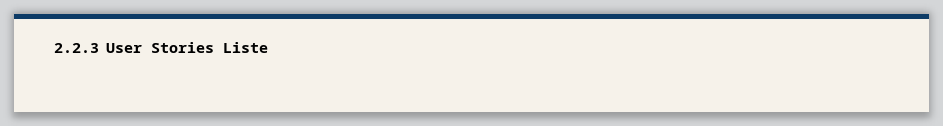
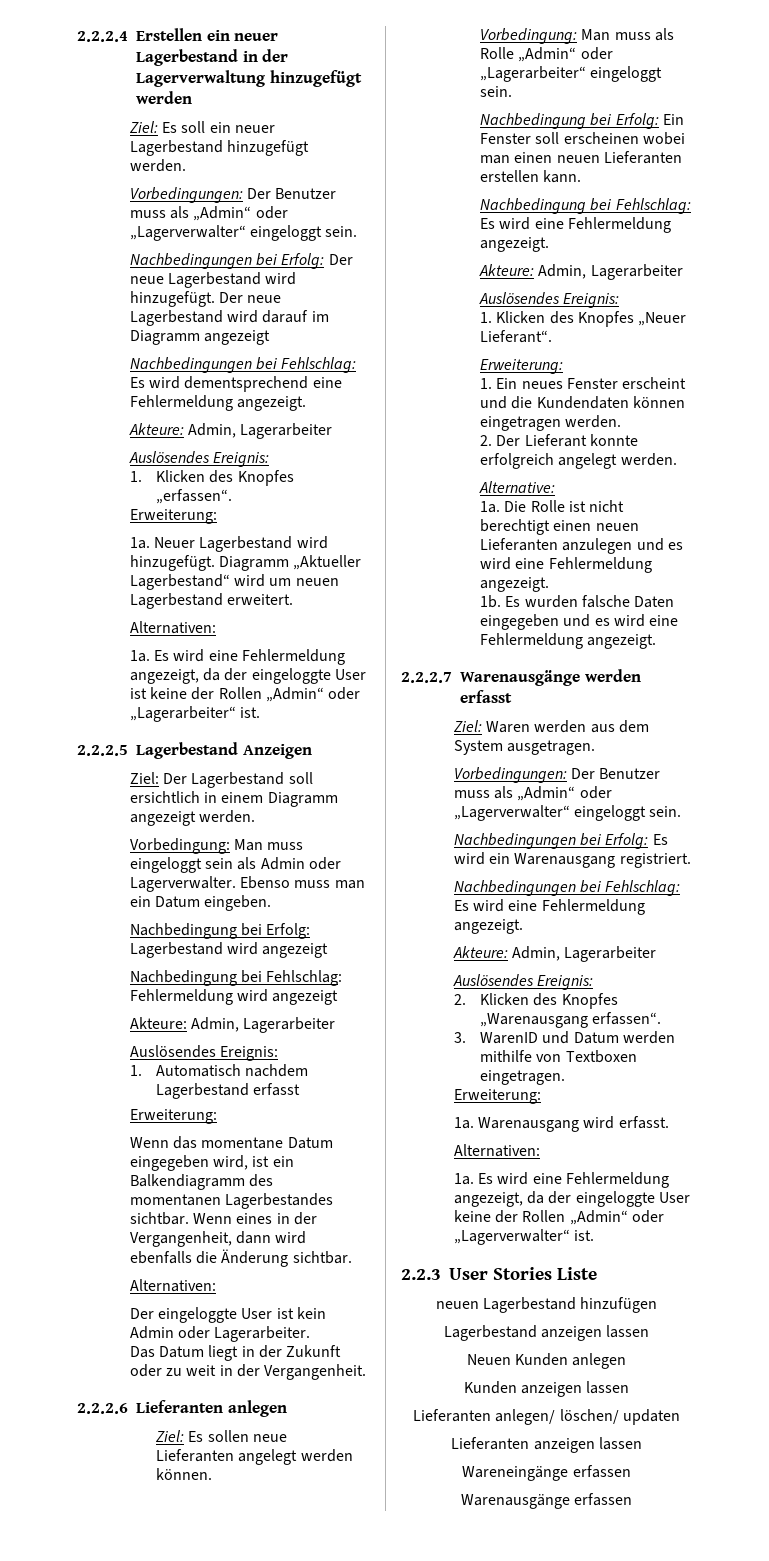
[54,42,269,53] 2.2.3 User Stories Liste -> [77,28,279,42] [136,49,289,66] [136,70,362,87] [136,91,192,104] [128,121,275,133] [129,140,309,156] [129,159,186,172] [129,187,337,203] [129,206,288,221] [129,225,358,241] [129,253,353,269] [129,272,297,288] [129,291,282,307] [129,310,329,326] [129,330,270,345] [129,357,357,373] [129,376,342,392] [129,395,306,411] [128,423,333,439] [128,451,269,467] [129,470,294,486] [155,489,232,504] [129,509,217,524] [129,536,328,552] [129,555,362,571] [129,574,339,590] [129,593,293,609] [129,621,216,634] [129,649,345,665] [129,668,366,684] [129,687,361,702] [129,706,260,722] [77,742,312,759] [129,772,313,788] [129,791,338,807] [129,810,255,826] [129,838,304,854] [129,857,341,873] [129,876,365,892] [129,895,272,911] [129,923,311,939] [129,942,329,958] [129,970,343,986] [129,989,339,1005] [129,1017,336,1033] [129,1045,278,1061] [129,1064,309,1077] [155,1083,301,1099] [129,1109,217,1124] [129,1136,333,1149] [129,1155,294,1171] [129,1174,273,1190] [129,1193,333,1209] [129,1212,317,1225] [129,1231,307,1247] [129,1249,352,1267] [129,1279,216,1292] [129,1307,326,1323] [129,1326,311,1342] [129,1345,342,1361] [129,1364,367,1380] [77,1400,287,1417] [154,1430,287,1442] [155,1449,353,1465] [155,1468,212,1480] [479,28,674,44] [479,47,613,62] [479,66,663,82] [479,86,512,97] [479,113,684,129] [479,132,685,145] [479,151,682,164] [479,170,582,183] [479,198,691,214] [479,217,671,233] [479,237,549,252] [478,264,683,280] [478,292,620,308] [479,311,687,327] [479,330,552,343] [479,359,563,374] [479,377,687,389] [479,396,685,409] [479,415,622,431] [479,434,638,447] [479,453,677,469] [478,481,555,493] [479,500,625,513] [479,519,639,535] [479,538,683,554] [479,557,652,573] [479,577,549,592] [479,595,675,608] [479,614,679,630] [479,633,657,649] [401,669,641,686] [460,690,512,703] [452,720,649,733] [453,740,595,755] [453,767,661,783] [453,786,612,801] [453,805,682,821] [453,833,668,849] [453,852,691,868] [453,880,681,896] [453,899,645,915] [453,919,523,934] [452,946,657,962] [452,974,593,990] [453,993,618,1009] [479,1012,662,1028] [453,1031,675,1044] [479,1050,637,1063] [479,1070,565,1085] [453,1089,541,1104] [453,1116,669,1132] [453,1144,540,1157] [453,1172,669,1188] [453,1191,690,1207] [453,1210,664,1225] [453,1229,594,1245] [401,1267,598,1280] [435,1297,658,1313] [443,1325,650,1341] [466,1353,627,1369] [463,1381,630,1397] [413,1409,680,1425] [451,1437,642,1453] [462,1465,631,1481] [460,1493,633,1509] 2.2.2.4 Erstellen ein neuer Lagerbestand in der Lagerverwaltung hinzugefügt werden // Ziel: Es soll ein neuer Lagerbestand hinzugefügt werden. // Vorbedingungen: Der Benutzer muss als „Admin“ oder „Lagerverwalter“ eingeloggt sein. // Nachbedingungen bei Erfolg: Der neue Lagerbestand wird hinzugefügt. Der neue Lagerbestand wird darauf im Diagramm angezeigt // Nachbedingungen bei Fehlschlag: Es wird dementsprechend eine Fehlermeldung angezeigt. // Akteure: Admin, Lagerarbeiter // Auslösendes Ereignis: // 1. Klicken des Knopfes „erfassen“. // Erweiterung: // 1a. Neuer Lagerbestand wird hinzugefügt. Diagramm „Aktueller Lagerbestand“ wird um neuen Lagerbestand erweitert. // Alternativen: // 1a. Es wird eine Fehlermeldung angezeigt, da der eingeloggte User ist keine der Rollen „Admin“ oder „Lagerarbeiter“ ist. // 2.2.2.5 Lagerbestand Anzeigen // Ziel: Der Lagerbestand soll ersichtlich in einem Diagramm angezeigt werden. // Vorbedingung: Man muss eingeloggt sein als Admin oder Lagerverwalter. Ebenso muss man ein Datum eingeben. // Nachbedingung bei Erfolg: Lagerbestand wird angezeigt // Nachbedingung bei Fehlschlag: Fehlermeldung wird angezeigt // Akteure: Admin, Lagerarbeiter // Auslösendes Ereignis: // 1. Automatisch nachdem Lagerbestand erfasst // Erweiterung: // Wenn das momentane Datum eingegeben wird, ist ein Balkendiagramm des momentanen Lagerbestandes sichtbar. Wenn eines in der Vergangenheit, dann wird ebenfalls die Änderung sichtbar. // Alternativen: // Der eingeloggte User ist kein Admin oder Lagerarbeiter. // Das Datum liegt in der Zukunft oder zu weit in der Vergangenheit. // 2.2.2.6 Lieferanten anlegen // Ziel: Es sollen neue Lieferanten angelegt werden können. // Vorbedingung: Man muss als Rolle „Admin“ oder „Lagerarbeiter“ eingeloggt sein. // Nachbedingung bei Erfolg: Ein Fenster soll erscheinen wobei man einen neuen Lieferanten erstellen kann. // Nachbedingung bei Fehlschlag: Es wird eine Fehlermeldung angezeigt. // Akteure: Admin, Lagerarbeiter // Auslösendes Ereignis: // 1. Klicken des Knopfes „Neuer Lieferant“. // Erweiterung: // 1. Ein neues Fenster erscheint und die Kundendaten können eingetragen werden. // 2. Der Lieferant konnte erfolgreich angelegt werden. // Alternative: // 1a. Die Rolle ist nicht berechtigt einen neuen Lieferanten anzulegen und es wird eine Fehlermeldung angezeigt. // 1b. Es wurden falsche Daten eingegeben und es wird eine Fehlermeldung angezeigt. // 2.2.2.7 Warenausgänge werden erfasst // Ziel: Waren werden aus dem System ausgetragen. // Vorbedingungen: Der Benutzer muss als „Admin“ oder „Lagerverwalter“ eingeloggt sein. // Nachbedingungen bei Erfolg: Es wird ein Warenausgang registriert. // Nachbedingungen bei Fehlschlag: Es wird eine Fehlermeldung angezeigt. // Akteure: Admin, Lagerarbeiter // Auslösendes Ereignis: // 2. Klicken des Knopfes „Warenausgang erfassen“. // 3. WarenID und Datum werden mithilfe von Textboxen eingetragen. // Erweiterung: // 1a. Warenausgang wird erfasst. // Alternativen: // 1a. Es wird eine Fehlermeldung angezeigt, da der eingeloggte User keine der Rollen „Admin“ oder „Lagerverwalter“ ist. // 2.2.3 User Stories Liste // neuen Lagerbestand hinzufügen // Lagerbestand anzeigen lassen // Neuen Kunden anlegen // Kunden anzeigen lassen // Lieferanten anlegen/ löschen/ updaten // Lieferanten anzeigen lassen // Wareneingänge erfassen // Warenausgänge erfassen

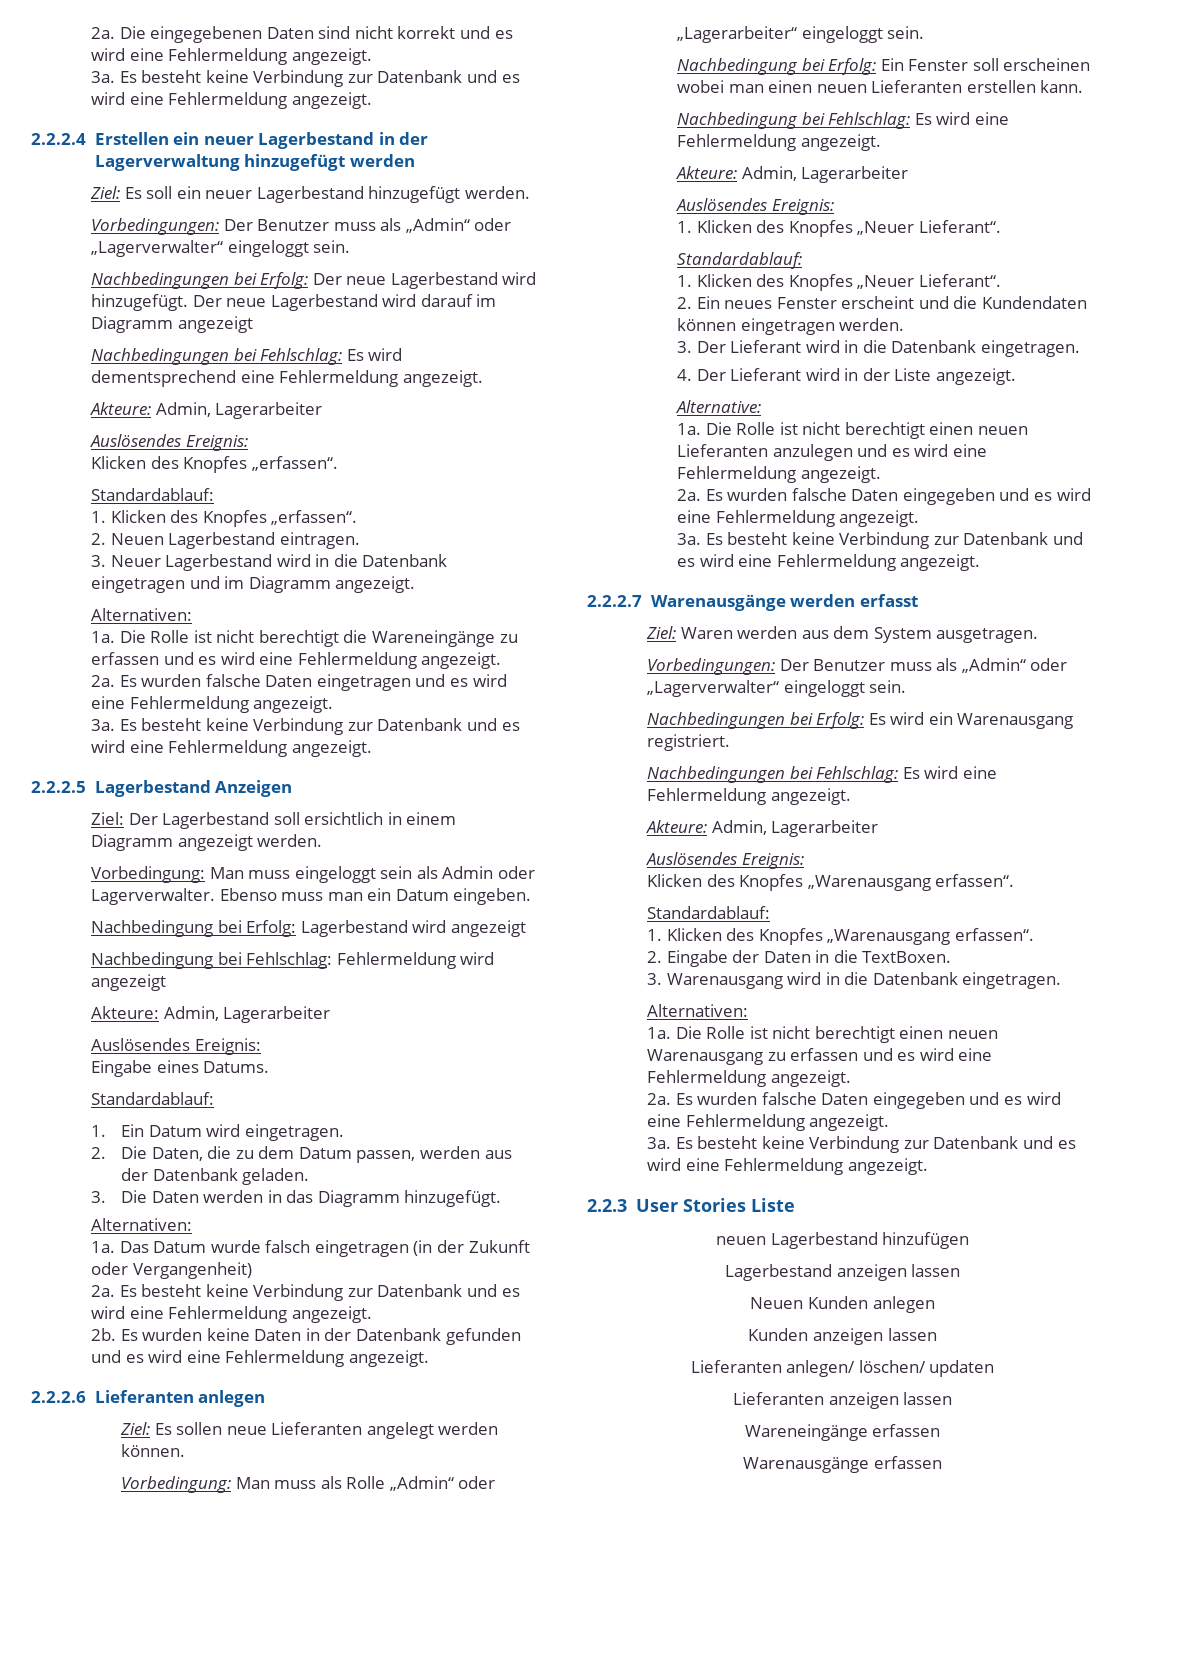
(77, 36) none -> [90,26,513,43] [90,48,372,65] [90,70,520,87] [90,92,372,109] 2a. Die eingegebenen Daten sind nicht korrekt und es wird eine Fehlermeldung angezeigt. // 3a. Es besteht keine Verbindung zur Datenbank und es wird eine Fehlermeldung angezeigt. //
[129,470,294,486] [155,489,232,504] [129,509,217,524] [129,536,328,552] [129,555,362,571] [129,574,339,590] [129,593,293,609] [129,621,216,634] [129,649,345,665] [129,668,366,684] [129,687,361,702] [129,706,260,722] 1. Klicken des Knopfes „erfassen“. // Erweiterung: // 1a. Neuer Lagerbestand wird hinzugefügt. Diagramm „Aktueller Lagerbestand“ wird um neuen Lagerbestand erweitert. // Alternativen: // 1a. Es wird eine Fehlermeldung angezeigt, da der eingeloggte User ist keine der Rollen „Admin“ oder „Lagerarbeiter“ ist. -> [90,456,338,473] [90,488,214,501] [90,510,358,527] [90,532,360,549] [90,554,448,571] [90,576,416,593] [90,608,192,621] [90,630,518,647] [90,652,502,669] [90,674,507,691] [90,696,334,713] [90,718,520,735] [90,740,372,757] Klicken des Knopfes „erfassen“. // Standardablauf: // 1. Klicken des Knopfes „erfassen“. // 2. Neuen Lagerbestand eintragen. // 3. Neuer Lagerbestand wird in die Datenbank eingetragen und im Diagramm angezeigt. // Alternativen: // 1a. Die Rolle ist nicht berechtigt die Wareneingänge zu erfassen und es wird eine Fehlermeldung angezeigt. // 2a. Es wurden falsche Daten eingetragen und es wird eine Fehlermeldung angezeigt. // 3a. Es besteht keine Verbindung zur Datenbank und es wird eine Fehlermeldung angezeigt.
[129,1064,309,1077] [155,1083,301,1099] [129,1109,217,1124] [129,1136,333,1149] [129,1155,294,1171] [129,1174,273,1190] [129,1193,333,1209] [129,1212,317,1225] [129,1231,307,1247] [129,1249,352,1267] [129,1279,216,1292] [129,1307,326,1323] [129,1326,311,1342] [129,1345,342,1361] [129,1364,367,1380] 1. Automatisch nachdem Lagerbestand erfasst // Erweiterung: // Wenn das momentane Datum eingegeben wird, ist ein Balkendiagramm des momentanen Lagerbestandes sichtbar. Wenn eines in der Vergangenheit, dann wird ebenfalls die Änderung sichtbar. // Alternativen: // Der eingeloggte User ist kein Admin oder Lagerarbeiter. // Das Datum liegt in der Zukunft oder zu weit in der Vergangenheit. -> [90,1060,270,1077] [90,1092,214,1105] [90,1124,344,1141] [90,1146,512,1163] [120,1168,310,1185] [90,1190,502,1207] [90,1218,192,1231] [90,1240,530,1257] [90,1262,252,1279] [90,1284,520,1301] [90,1306,372,1323] [90,1328,521,1345] [90,1350,429,1367] Eingabe eines Datums. // Standardablauf: // 1. Ein Datum wird eingetragen. // 2. Die Daten, die zu dem Datum passen, werden aus der Datenbank geladen. // 3. Die Daten werden in das Diagramm hinzugefügt. // Alternativen: // 1a. Das Datum wurde falsch eingetragen (in der Zukunft oder Vergangenheit) // 2a. Es besteht keine Verbindung zur Datenbank und es wird eine Fehlermeldung angezeigt. // 2b. Es wurden keine Daten in der Datenbank gefunden und es wird eine Fehlermeldung angezeigt.
[479,359,563,374] [479,378,492,389] Erweiterung: // 1. -> [676,252,802,269] [676,274,1001,291] [676,297,692,309] Standardablauf: // 1. Klicken des Knopfes „Neuer Lieferant“. // 2.
[479,434,638,447] [479,453,677,469] 2. Der Lieferant konnte erfolgreich angelegt werden. -> [676,340,1081,357] [676,368,1017,385] 3. Der Lieferant wird in die Datenbank eingetragen. // 4. Der Lieferant wird in der Liste angezeigt.
[479,595,501,608] 1b. -> [676,489,701,501] 2a.
(657, 641) none -> [676,532,1084,549] [676,554,981,571] // 3a. Es besteht keine Verbindung zur Datenbank und es wird eine Fehlermeldung angezeigt.
[453,993,618,1009] [479,1012,662,1028] [453,1031,675,1044] [479,1050,637,1063] [479,1070,565,1085] [453,1089,541,1104] [453,1116,669,1132] [453,1144,540,1157] [453,1172,669,1188] [453,1191,690,1207] [453,1210,664,1225] [453,1229,594,1245] 2. Klicken des Knopfes „Warenausgang erfassen“. // 3. WarenID und Datum werden mithilfe von Textboxen eingetragen. // Erweiterung: // 1a. Warenausgang wird erfasst. // Alternativen: // 1a. Es wird eine Fehlermeldung angezeigt, da der eingeloggte User keine der Rollen „Admin“ oder „Lagerverwalter“ ist. -> [646,874,1015,891] [646,906,770,919] [646,928,1034,945] [646,950,952,967] [646,972,1062,989] [646,1004,748,1017] [646,1026,999,1043] [646,1048,993,1065] [646,1070,851,1087] [646,1092,1061,1109] [646,1114,890,1131] [646,1136,1076,1153] [646,1158,928,1175] Klicken des Knopfes „Warenausgang erfassen“. // Standardablauf: // 1. Klicken des Knopfes „Warenausgang erfassen“. // 2. Eingabe der Daten in die TextBoxen. // 3. Warenausgang wird in die Datenbank eingetragen. // Alternativen: // 1a. Die Rolle ist nicht berechtigt einen neuen Warenausgang zu erfassen und es wird eine Fehlermeldung angezeigt. // 2a. Es wurden falsche Daten eingegeben und es wird eine Fehlermeldung angezeigt. // 3a. Es besteht keine Verbindung zur Datenbank und es wird eine Fehlermeldung angezeigt.

